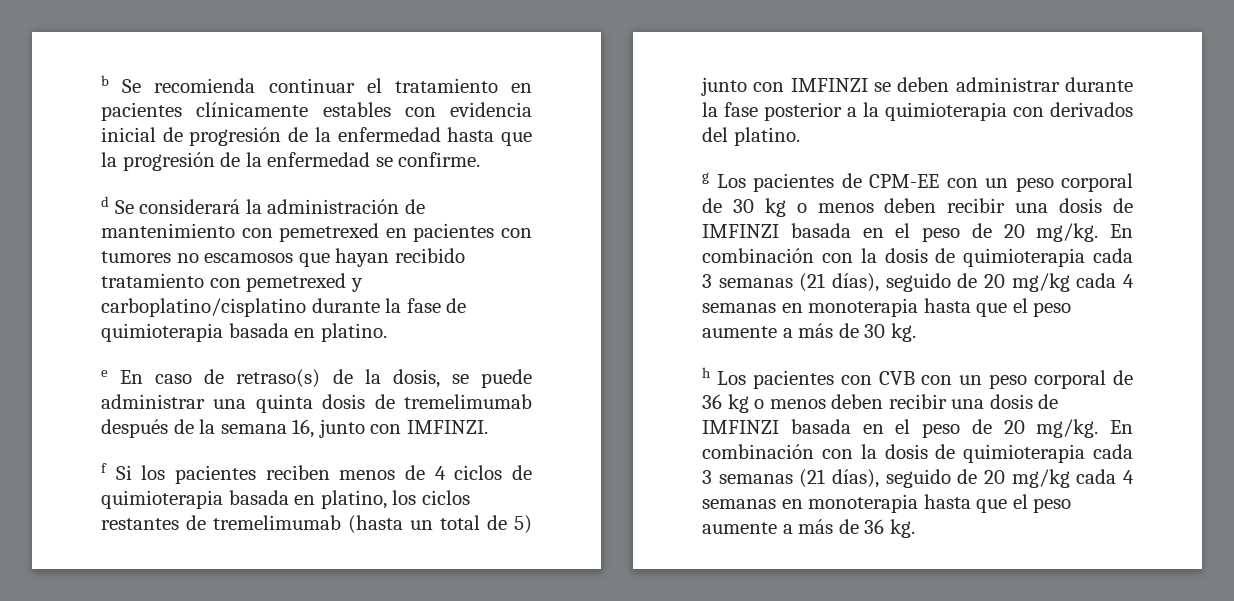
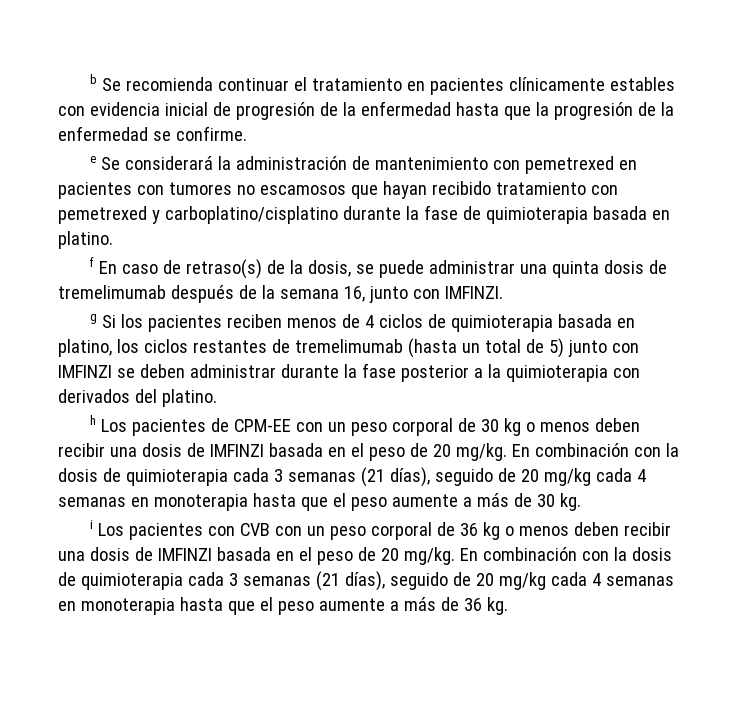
[101,196,109,207] d -> [90,156,97,163] e
[101,370,108,377] e -> [89,257,95,267] f
[101,463,107,473] f -> [90,314,98,324] g
[702,172,709,184] g -> [90,415,97,425] h
[702,367,711,378] h -> [90,520,94,529] i

